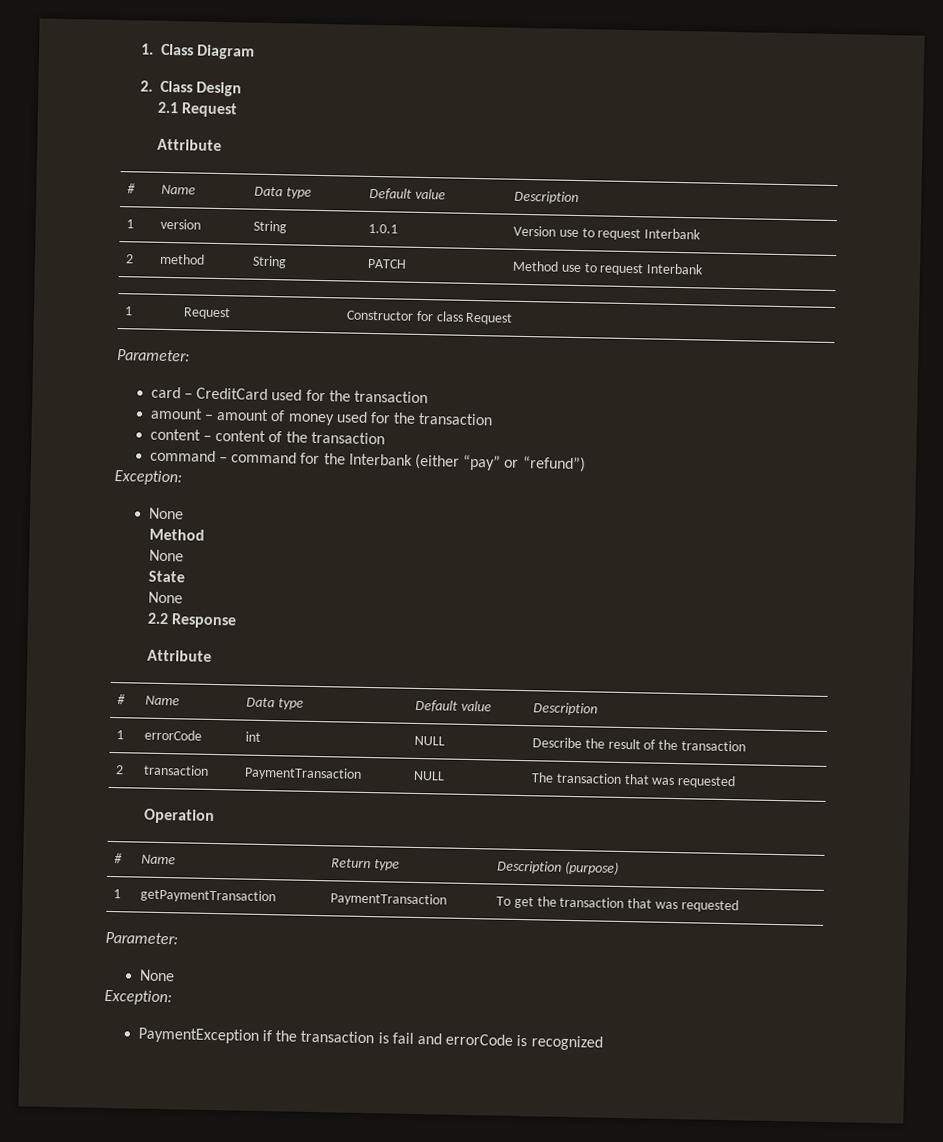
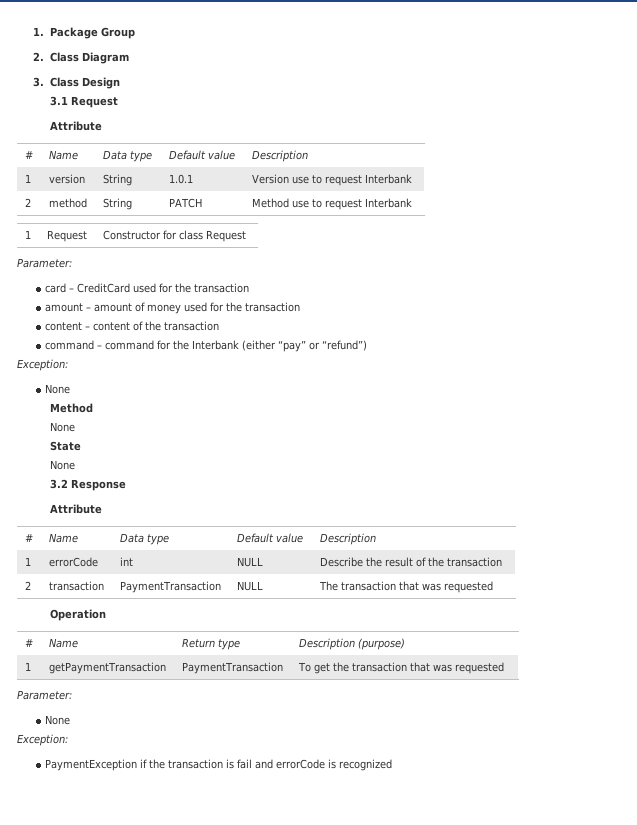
(154, 49) none -> [49,27,135,39] [33,52,45,61] Package Group // 2.
[139,80,153,92] 2. -> [33,77,45,87] 3.
[156,101,179,114] 2.1 -> [49,96,68,106] 3.1
[146,612,169,625] 2.2 -> [49,479,68,489] 3.2

